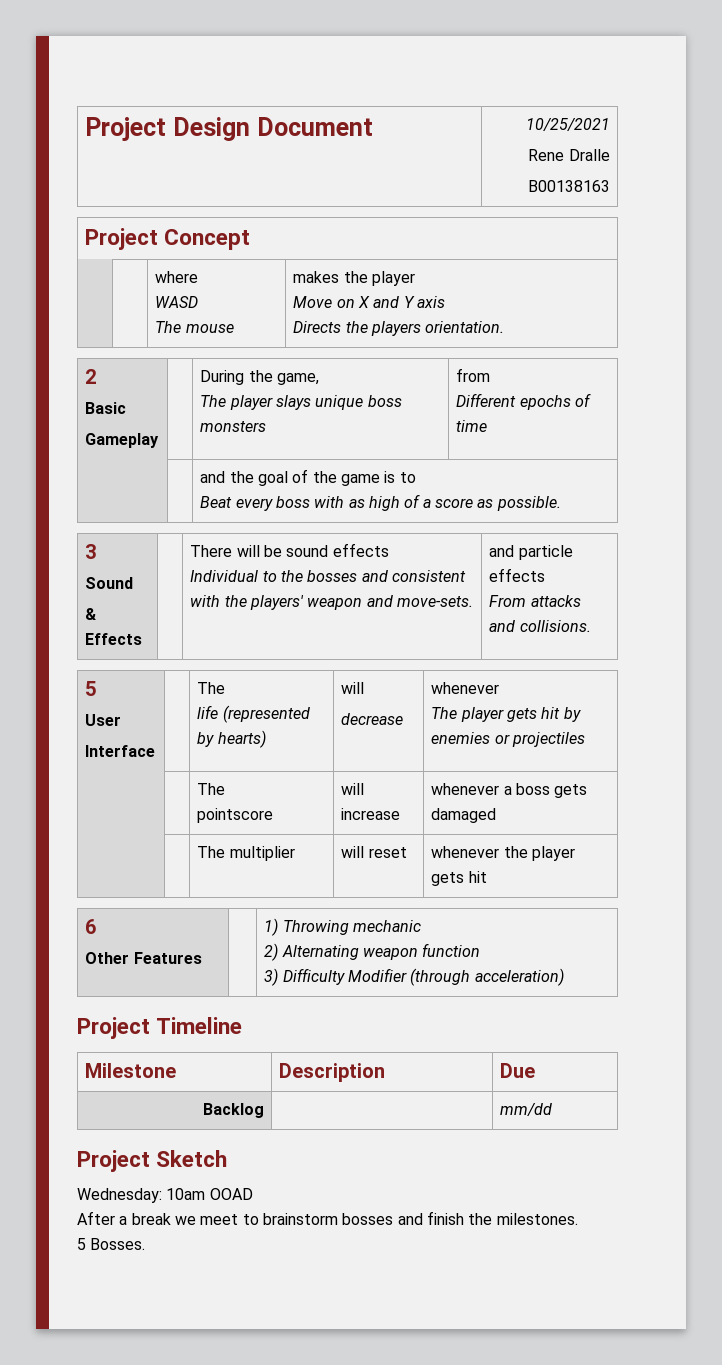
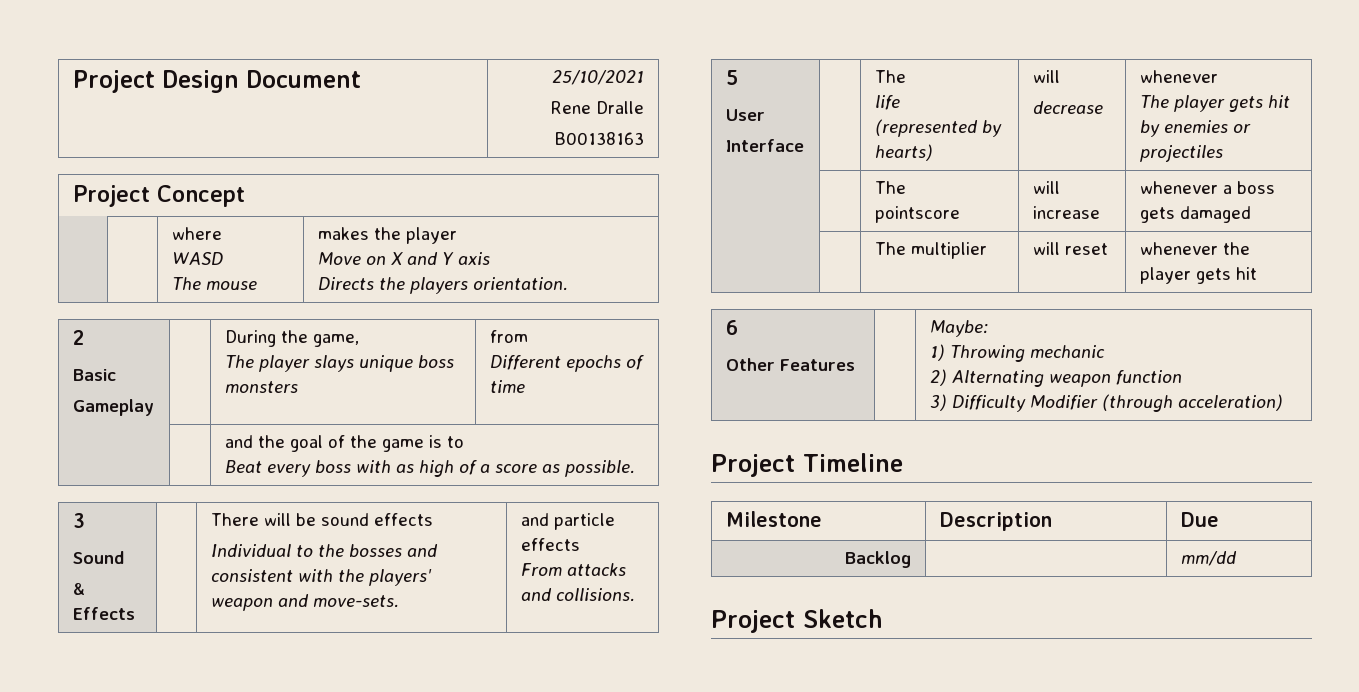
[525,118,610,131] 10/25/2021 -> [552,70,645,85] 25/10/2021
(202, 958) none -> [929,320,988,337] Maybe: //
[77,1188,253,1203] [77,1211,578,1225] [77,1238,146,1250] // Wednesday: 10am OOAD // After a break we meet to brainstorm bosses and finish the milestones. // 5 Bosses. -> (883, 618) none

